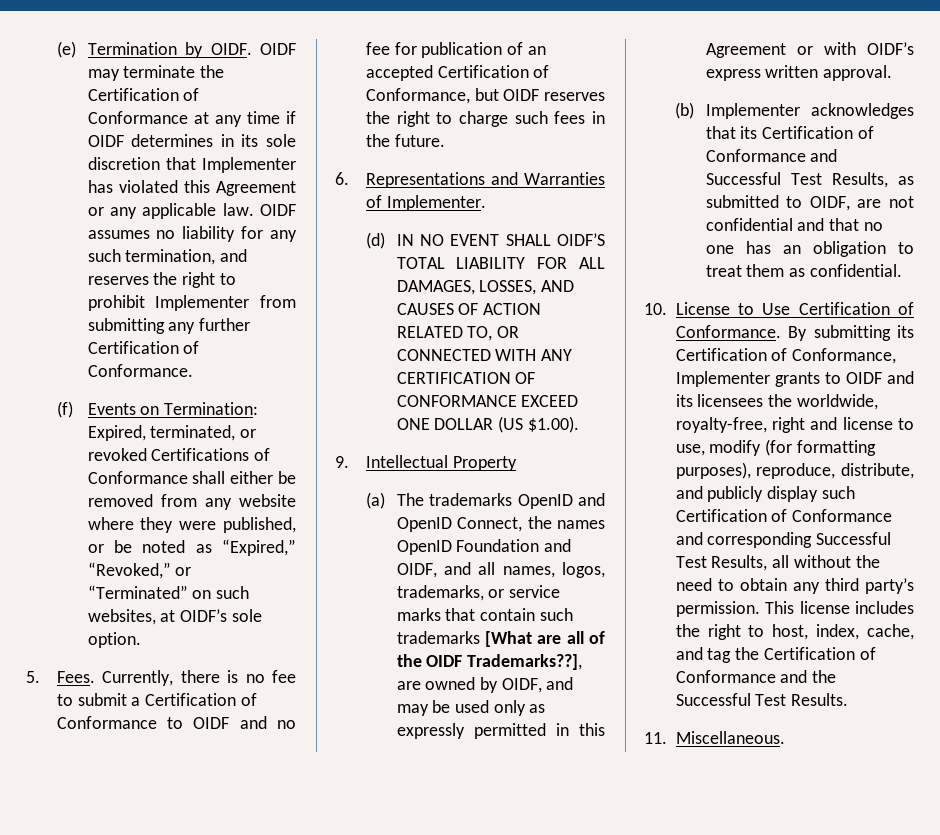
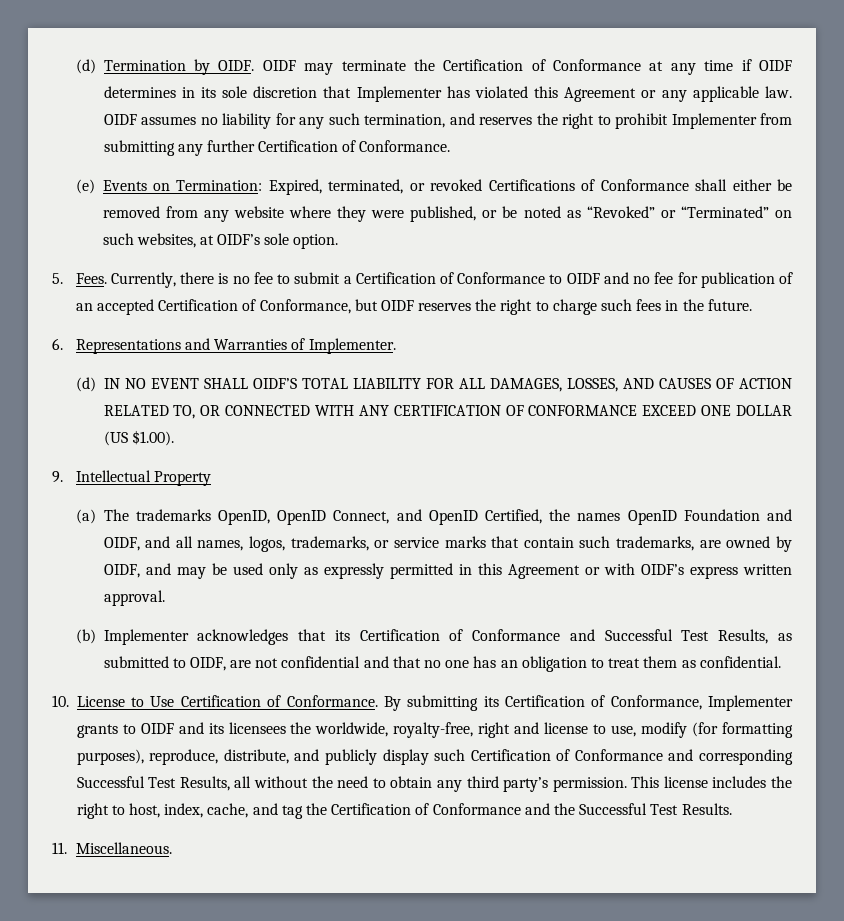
[56,41,76,58] (e) -> [75,59,96,74] (d)
[56,401,73,418] (f) -> [75,179,95,194] (e)
[222,539,296,556] [87,562,171,579] “Expired,” “Revoked,” -> [586,206,655,218] “Revoked”
[517,494,573,509] OpenID -> [217,510,390,525] OpenID, OpenID Connect,
[457,517,523,532] Connect, -> [484,509,542,524] Certified,
[396,631,605,647] [396,654,583,670] trademarks [What are all of the OIDF Trademarks??], -> [616,536,695,551] trademarks,

